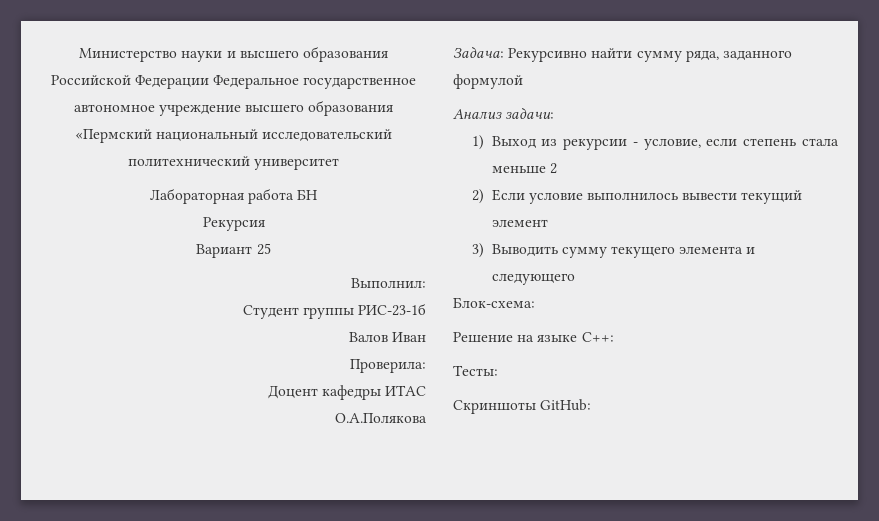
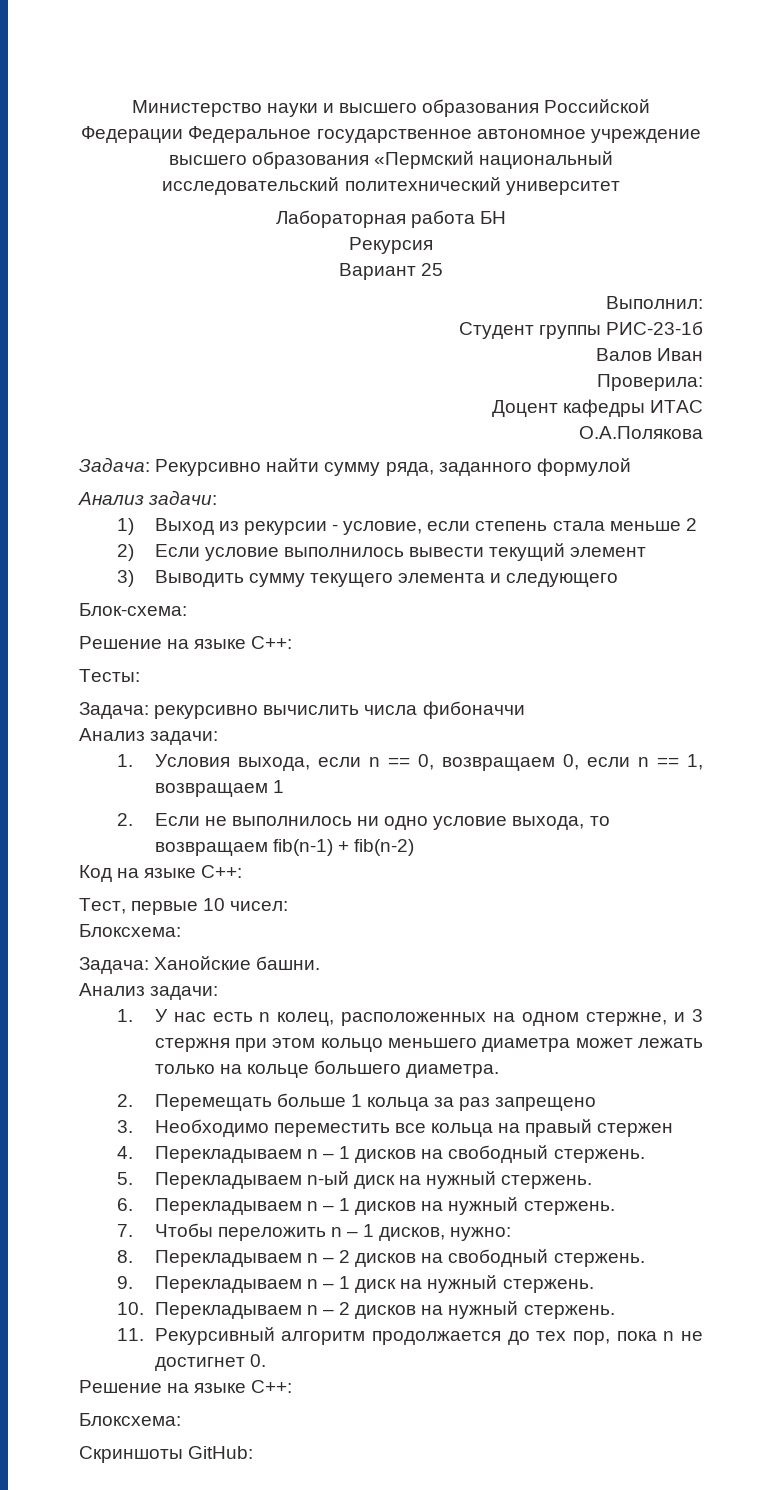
(498, 370) none -> [79,701,525,719] [79,728,219,745] [116,754,703,771] [154,780,284,797] [116,813,610,830] [154,839,415,856] [79,865,243,882] [79,898,289,915] [79,924,181,937] [79,956,321,974] [79,983,219,1000] [116,1009,703,1026] [154,1038,703,1052] [154,1060,500,1078] [116,1093,597,1111] [116,1119,674,1137] [116,1145,645,1163] [116,1171,593,1189] [116,1197,615,1215] [116,1223,512,1241] [116,1249,645,1267] [116,1275,594,1293] [116,1301,615,1319] [116,1327,704,1345] [154,1354,266,1371] [79,1380,293,1393] [79,1413,181,1426] // Задача: рекурсивно вычислить числа фибоначчи // Анализ задачи: // 1. Условия выхода, если n == 0, возвращаем 0, если n == 1, возвращаем 1 // 2. Если не выполнилось ни одно условие выхода, то возвращаем fib(n-1) + fib(n-2) // Код на языке C++: // Тест, первые 10 чисел: // Блоксхема: // Задача: Ханойские башни. // Анализ задачи: // 1. У нас есть n колец, расположенных на одном стержне, и 3 стержня при этом кольцо меньшего диаметра может лежать только на кольце большего диаметра. // 2. Перемещать больше 1 кольца за раз запрещено // 3. Необходимо переместить все кольца на правый стержен // 4. Перекладываем n – 1 дисков на свободный стержень. // 5. Перекладываем n-ый диск на нужный стержень. // 6. Перекладываем n – 1 дисков на нужный стержень. // 7. Чтобы переложить n – 1 дисков, нужно: // 8. Перекладываем n – 2 дисков на свободный стержень. // 9. Перекладываем n – 1 диск на нужный стержень. // 10. Перекладываем n – 2 дисков на нужный стержень. // 11. Рекурсивный алгоритм продолжается до тех пор, пока n не достигнет 0. // Решение на языке C++: // Блоксхема:

